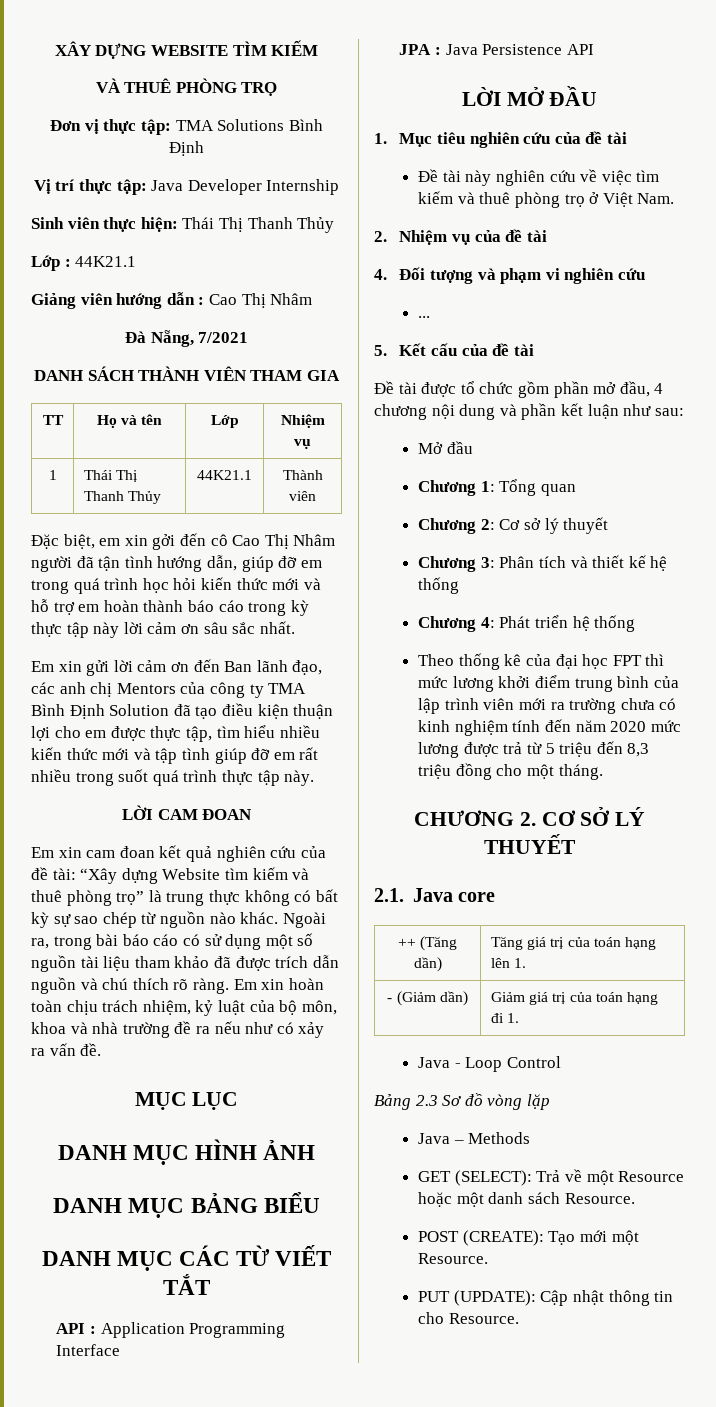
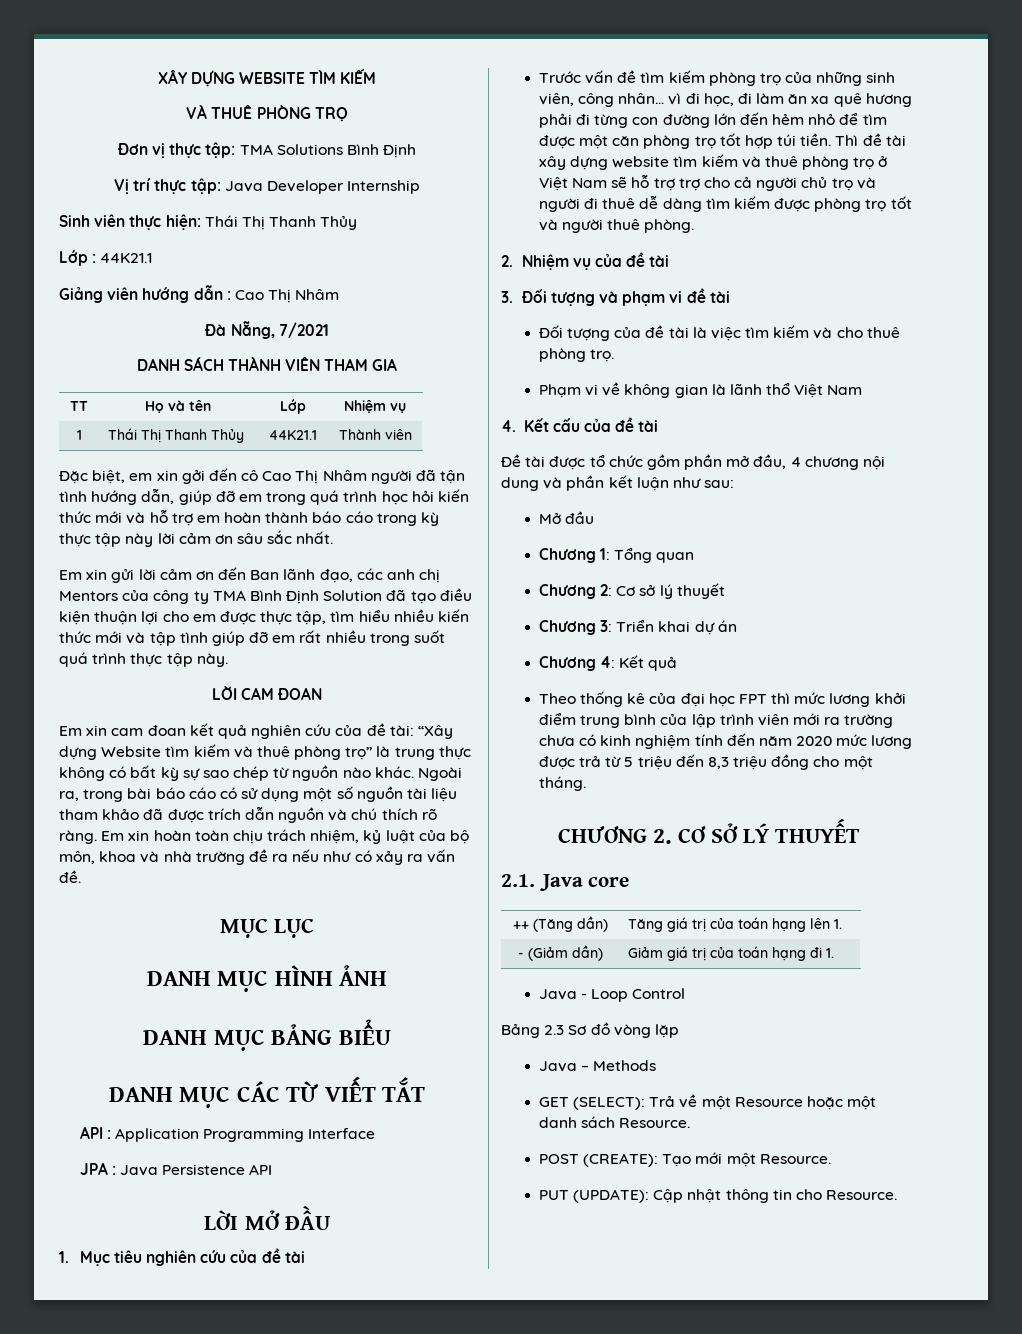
[418,169,632,186] Đề tài này nghiên cứu về việc -> [538,70,896,86] [538,93,912,107] [538,112,887,128] [538,133,906,149] [538,156,670,170] Trước vấn đề tìm kiếm phòng trọ của những sinh viên, công nhân… vì đi học, đi làm ăn xa quê hương phải đi từng con đường lớn đến hẻm nhỏ để tìm được một căn phòng trọ tốt hợp túi tiền. Thì đề tài xây dựng website
[637,193,675,204] Nam. -> [571,174,876,191] [538,195,912,212] [538,219,695,233] Nam sẽ hỗ trợ trợ cho cả người chủ trọ và người đi thuê dễ dàng tìm kiếm được phòng trọ tốt và người thuê phòng.
[374,269,387,280] 4. -> [501,291,513,303] 3.
[564,268,645,284] [418,316,431,318] [374,345,387,356] nghiên cứu // ... // 5. -> [686,288,730,303] [538,325,900,341] [538,348,614,362] [538,382,863,398] [501,420,516,432] đề tài // Đối tượng của đề tài là việc tìm kiếm và cho thuê phòng trọ. // Phạm vi về không gian là lãnh thổ Việt Nam // 4.
[499,555,668,571] [418,577,460,594] [418,615,636,632] Phân tích và thiết kế hệ thống // Chương 4: Phát triển hệ thống -> [616,619,737,635] [538,655,678,671] Triển khai dự án // Chương 4: Kết quả

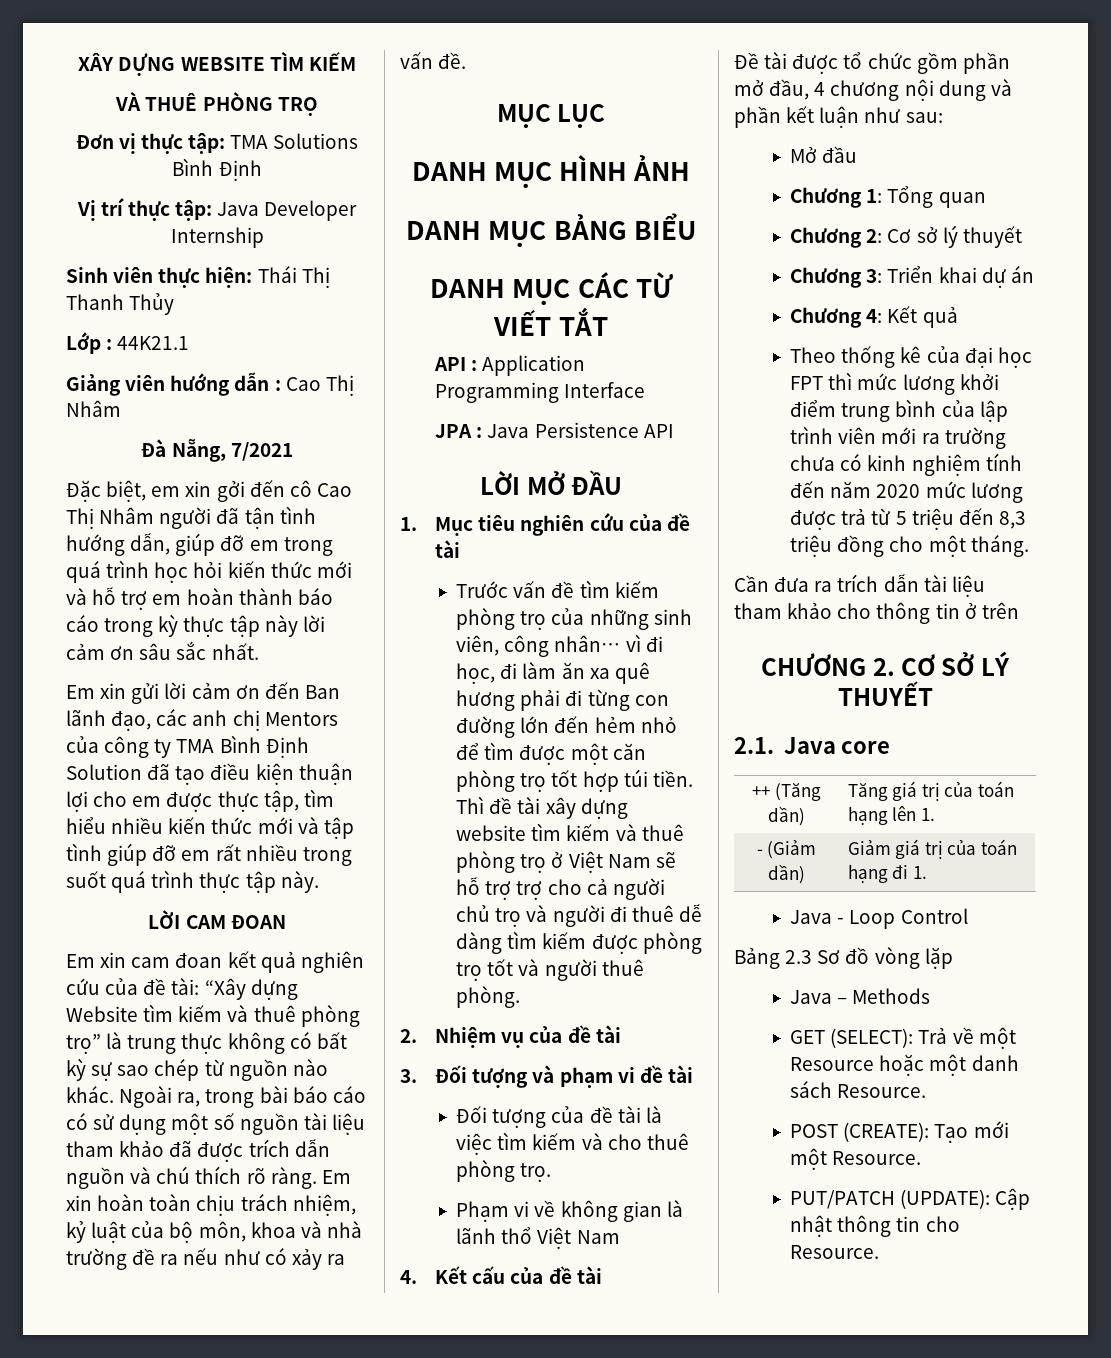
[136,357,398,371] [70,401,88,411] [145,400,211,413] [279,399,306,414] [344,400,406,413] [76,430,82,440] [108,428,245,443] [268,430,317,440] [338,429,412,440] // DANH SÁCH THÀNH VIÊN THAM GIA // TT | Họ và tên | Lớp | Nhiệm vụ // 1 | Thái Thị Thanh Thủy | 44K21.1 | Thành viên -> (293, 451) none
(586, 783) none -> [734,574,985,597] [734,602,1019,624] // Cần đưa ra trích dẫn tài liệu tham khảo cho thông tin ở trên
[538,1190,569,1200] PUT -> [790,1190,896,1209] PUT/PATCH

